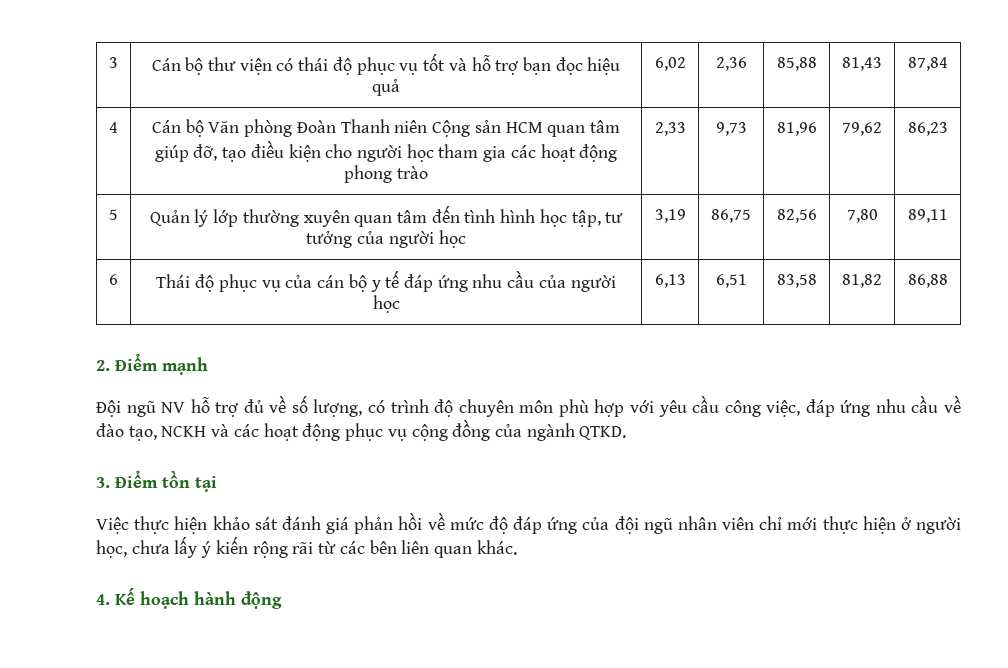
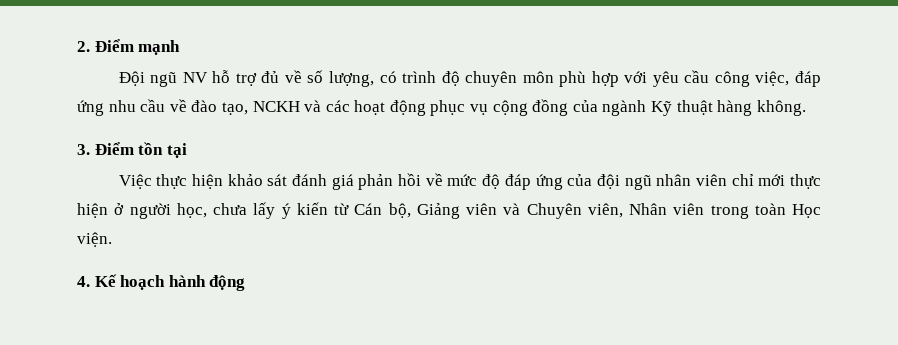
[109,57,118,68] [151,53,621,75] [372,79,400,96] [654,57,686,71] [715,57,747,71] [776,57,817,71] [842,57,882,71] [907,57,948,71] [109,122,118,133] [152,119,620,137] [154,140,618,162] [344,165,428,183] [654,122,686,136] [715,122,747,136] [776,122,817,136] [842,122,882,136] [907,122,948,136] [109,209,118,220] [149,205,624,227] [306,230,466,248] [654,209,686,223] [711,209,751,223] [776,209,817,223] [846,209,878,223] [907,209,948,223] [109,274,118,285] [156,270,616,292] [372,295,400,313] [654,274,686,288] [715,274,747,288] [776,274,817,288] [842,274,882,288] [907,274,948,288] 3 | Cán bộ thư viện có thái độ phục vụ tốt và hỗ trợ bạn đọc hiệu quả | 6,02 | 2,36 | 85,88 | 81,43 | 87,84 // 4 | Cán bộ Văn phòng Đoàn Thanh niên Cộng sản HCM quan tâm giúp đỡ, tạo điều kiện cho người học tham gia các hoạt động phong trào | 2,33 | 9,73 | 81,96 | 79,62 | 86,23 // 5 | Quản lý lớp thường xuyên quan tâm đến tình hình học tập, tư tưởng của người học | 3,19 | 86,75 | 82,56 | 7,80 | 89,11 // 6 | Thái độ phục vụ của cán bộ y tế đáp ứng nhu cầu của người học | 6,13 | 6,51 | 83,58 | 81,82 | 86,88 // -> (77, 46) none
[579,426,627,440] QTKD. -> [651,100,806,116] Kỹ thuật hàng không.
[252,540,517,558] rộng rãi từ các bên liên quan khác. -> [334,203,821,219] [77,232,112,247] từ Cán bộ, Giảng viên và Chuyên viên, Nhân viên trong toàn Học viện.

